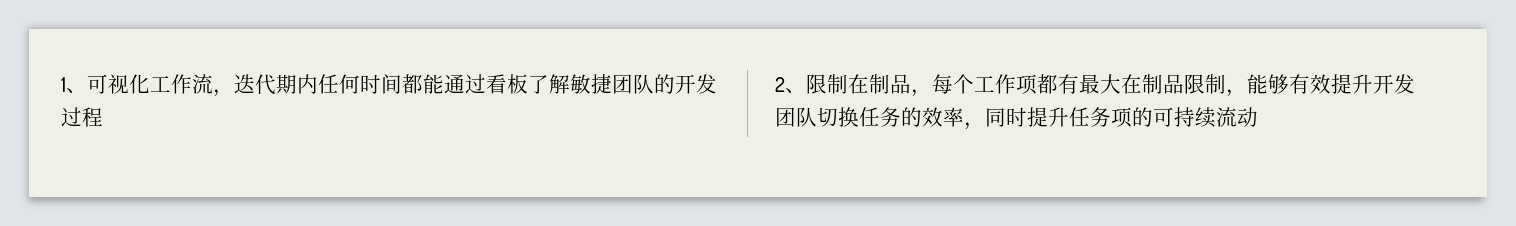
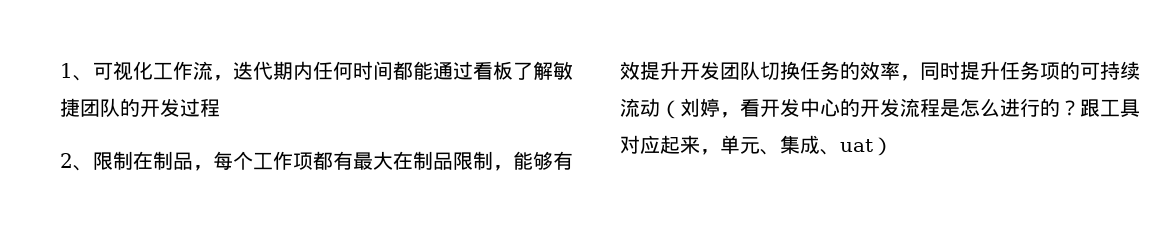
(1258, 117) none -> [660,98,1140,119] [620,135,893,156] （刘婷，看开发中心的开发流程是怎么进行的？跟工具对应起来，单元、集成、uat）

